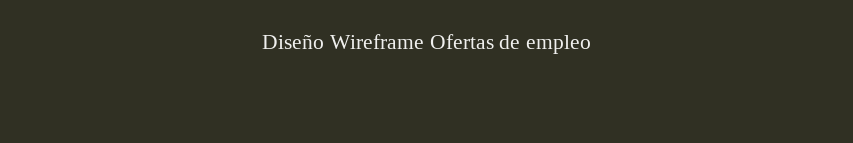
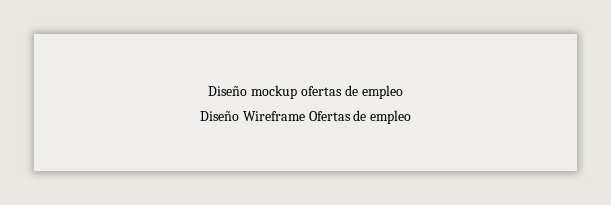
[261,34,324,49] Diseño -> [208,85,403,99] [199,111,239,121] Diseño mockup ofertas de empleo // Diseño

